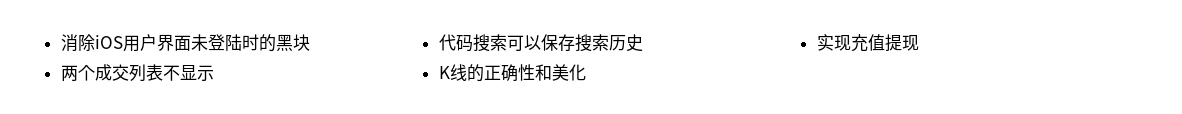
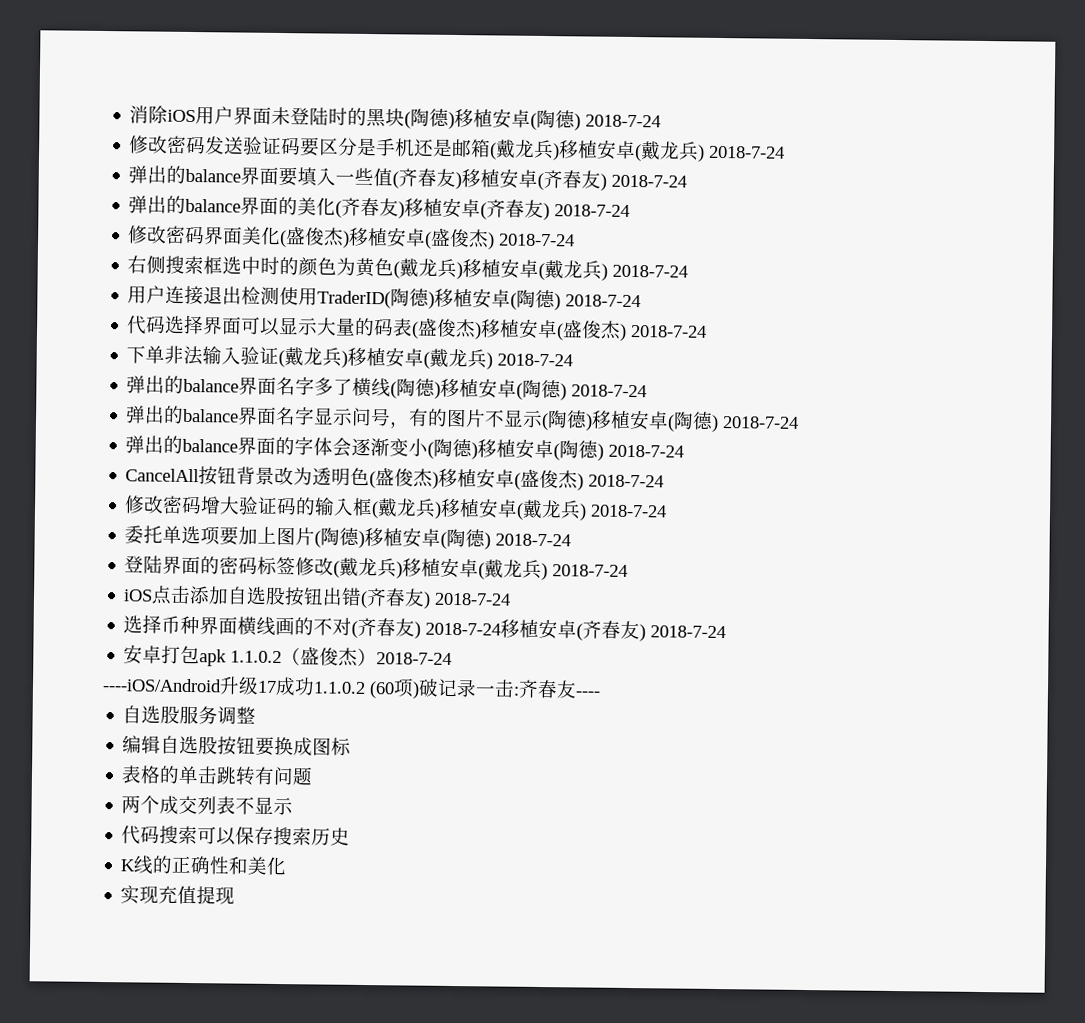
(310, 42) none -> [404,108,662,131] [129,135,786,162] [128,165,688,191] [128,195,631,221] [128,225,576,250] [127,255,689,281] [127,285,642,311] [126,314,708,341] [126,345,574,370] [126,375,648,401] [125,405,800,432] [125,435,685,461] [125,466,665,491] [124,495,668,521] [124,525,572,550] [124,555,629,581] [123,585,512,609] [123,614,727,642] [123,644,453,667] [102,676,600,699] [122,705,257,725] [122,735,352,757] [121,765,314,786] (陶德)移植安卓(陶德) 2018-7-24 // 修改密码发送验证码要区分是手机还是邮箱(戴龙兵)移植安卓(戴龙兵) 2018-7-24 // 弹出的balance界面要填入一些值(齐春友)移植安卓(齐春友) 2018-7-24 // 弹出的balance界面的美化(齐春友)移植安卓(齐春友) 2018-7-24 // 修改密码界面美化(盛俊杰)移植安卓(盛俊杰) 2018-7-24 // 右侧搜索框选中时的颜色为黄色(戴龙兵)移植安卓(戴龙兵) 2018-7-24 // 用户连接退出检测使用TraderID(陶德)移植安卓(陶德) 2018-7-24 // 代码选择界面可以显示大量的码表(盛俊杰)移植安卓(盛俊杰) 2018-7-24 // 下单非法输入验证(戴龙兵)移植安卓(戴龙兵) 2018-7-24 // 弹出的balance界面名字多了横线(陶德)移植安卓(陶德) 2018-7-24 // 弹出的balance界面名字显示问号，有的图片不显示(陶德)移植安卓(陶德) 2018-7-24 // 弹出的balance界面的字体会逐渐变小(陶德)移植安卓(陶德) 2018-7-24 // CancelAll按钮背景改为透明色(盛俊杰)移植安卓(盛俊杰) 2018-7-24 // 修改密码增大验证码的输入框(戴龙兵)移植安卓(戴龙兵) 2018-7-24 // 委托单选项要加上图片(陶德)移植安卓(陶德) 2018-7-24 // 登陆界面的密码标签修改(戴龙兵)移植安卓(戴龙兵) 2018-7-24 // iOS点击添加自选股按钮出错(齐春友) 2018-7-24 // 选择币种界面横线画的不对(齐春友) 2018-7-24移植安卓(齐春友) 2018-7-24 // 安卓打包apk 1.1.0.2（盛俊杰）2018-7-24 // ----iOS/Android升级17成功1.1.0.2 (60项)破记录一击:齐春友---- // 自选股服务调整 // 编辑自选股按钮要换成图标 // 表格的单击跳转有问题

